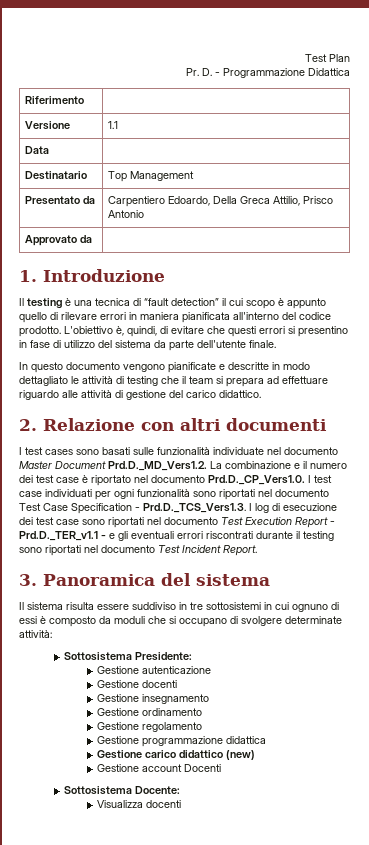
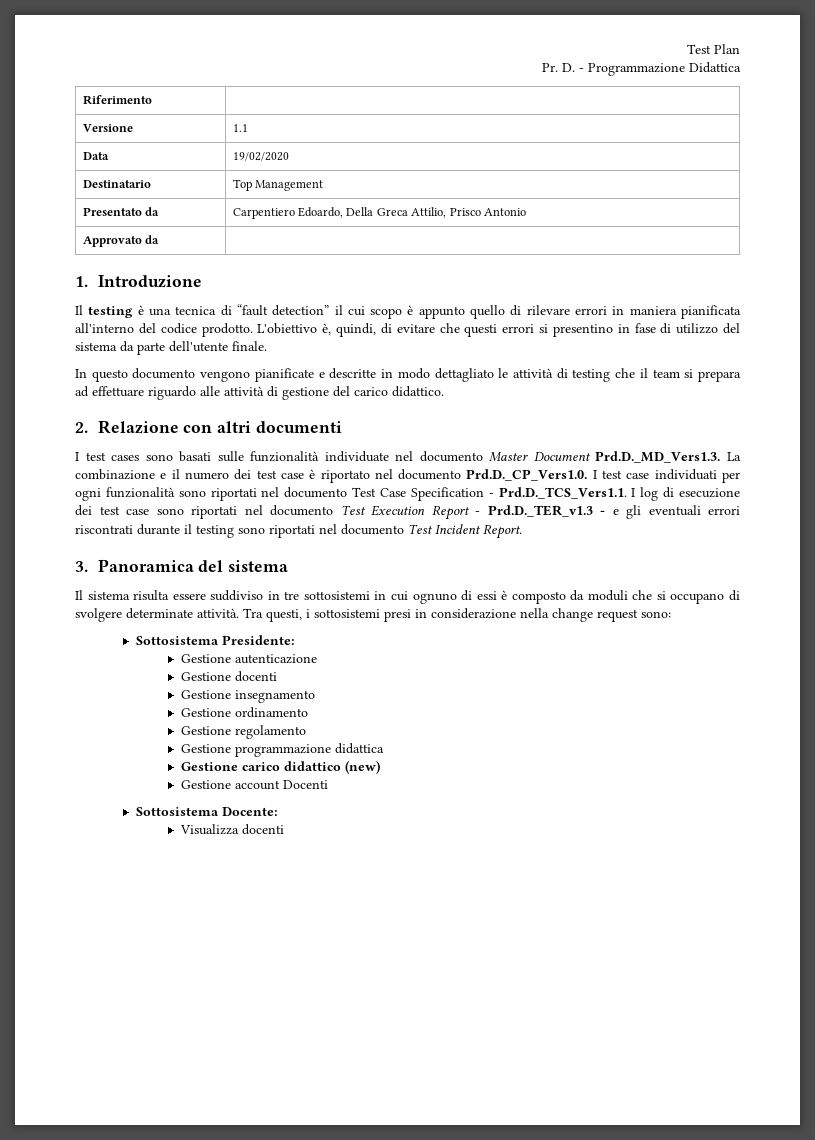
(50, 150) none -> [232,152,289,161] 19/02/2020
[108,461,207,471] Prd.D._MD_Vers1.2. -> [595,451,721,463] Prd.D._MD_Vers1.3.
[143,503,246,513] Prd.D._TCS_Vers1.3. -> [498,487,627,499] Prd.D._TCS_Vers1.1.
[19,531,98,541] Prd.D._TER_v1.1 -> [487,505,593,517] Prd.D._TER_v1.3
[19,630,52,638] attività: -> [197,608,671,622] attività. Tra questi, i sottosistemi presi in considerazione nella change request sono:

